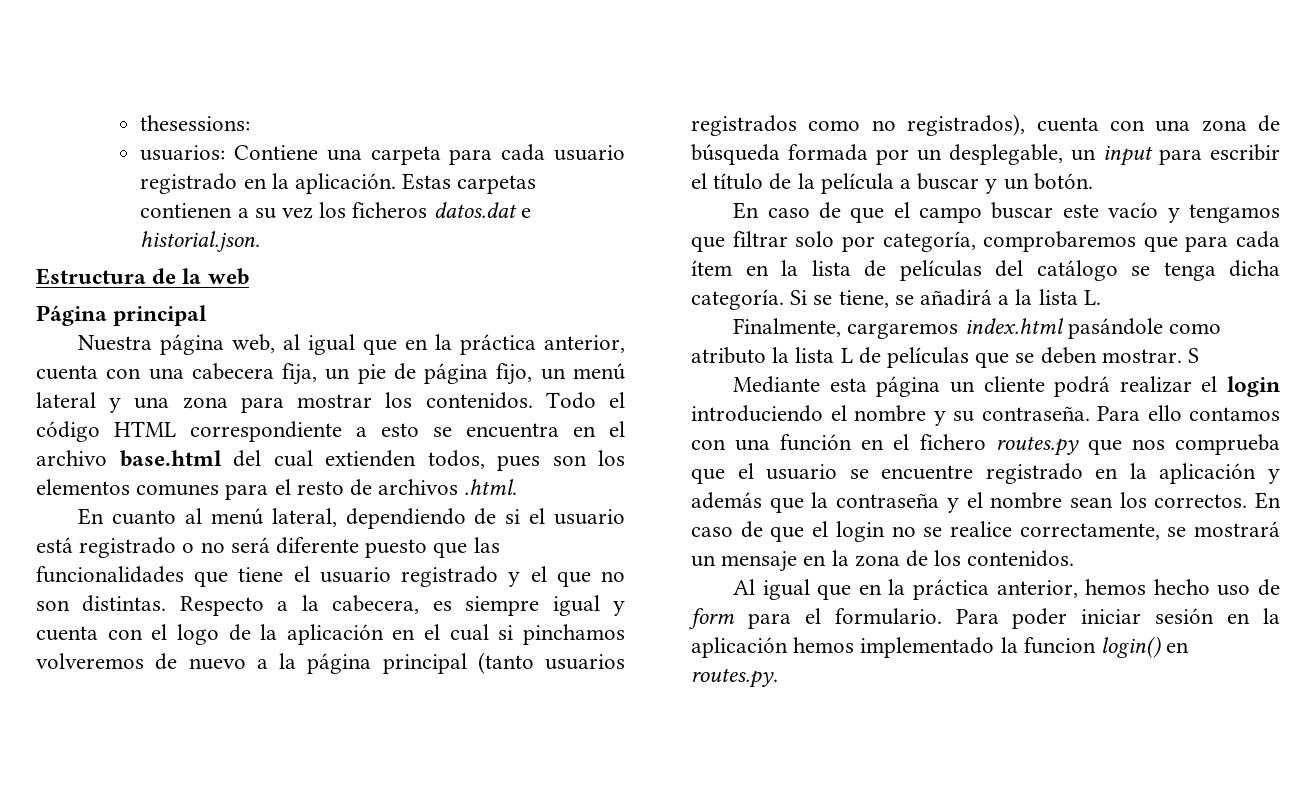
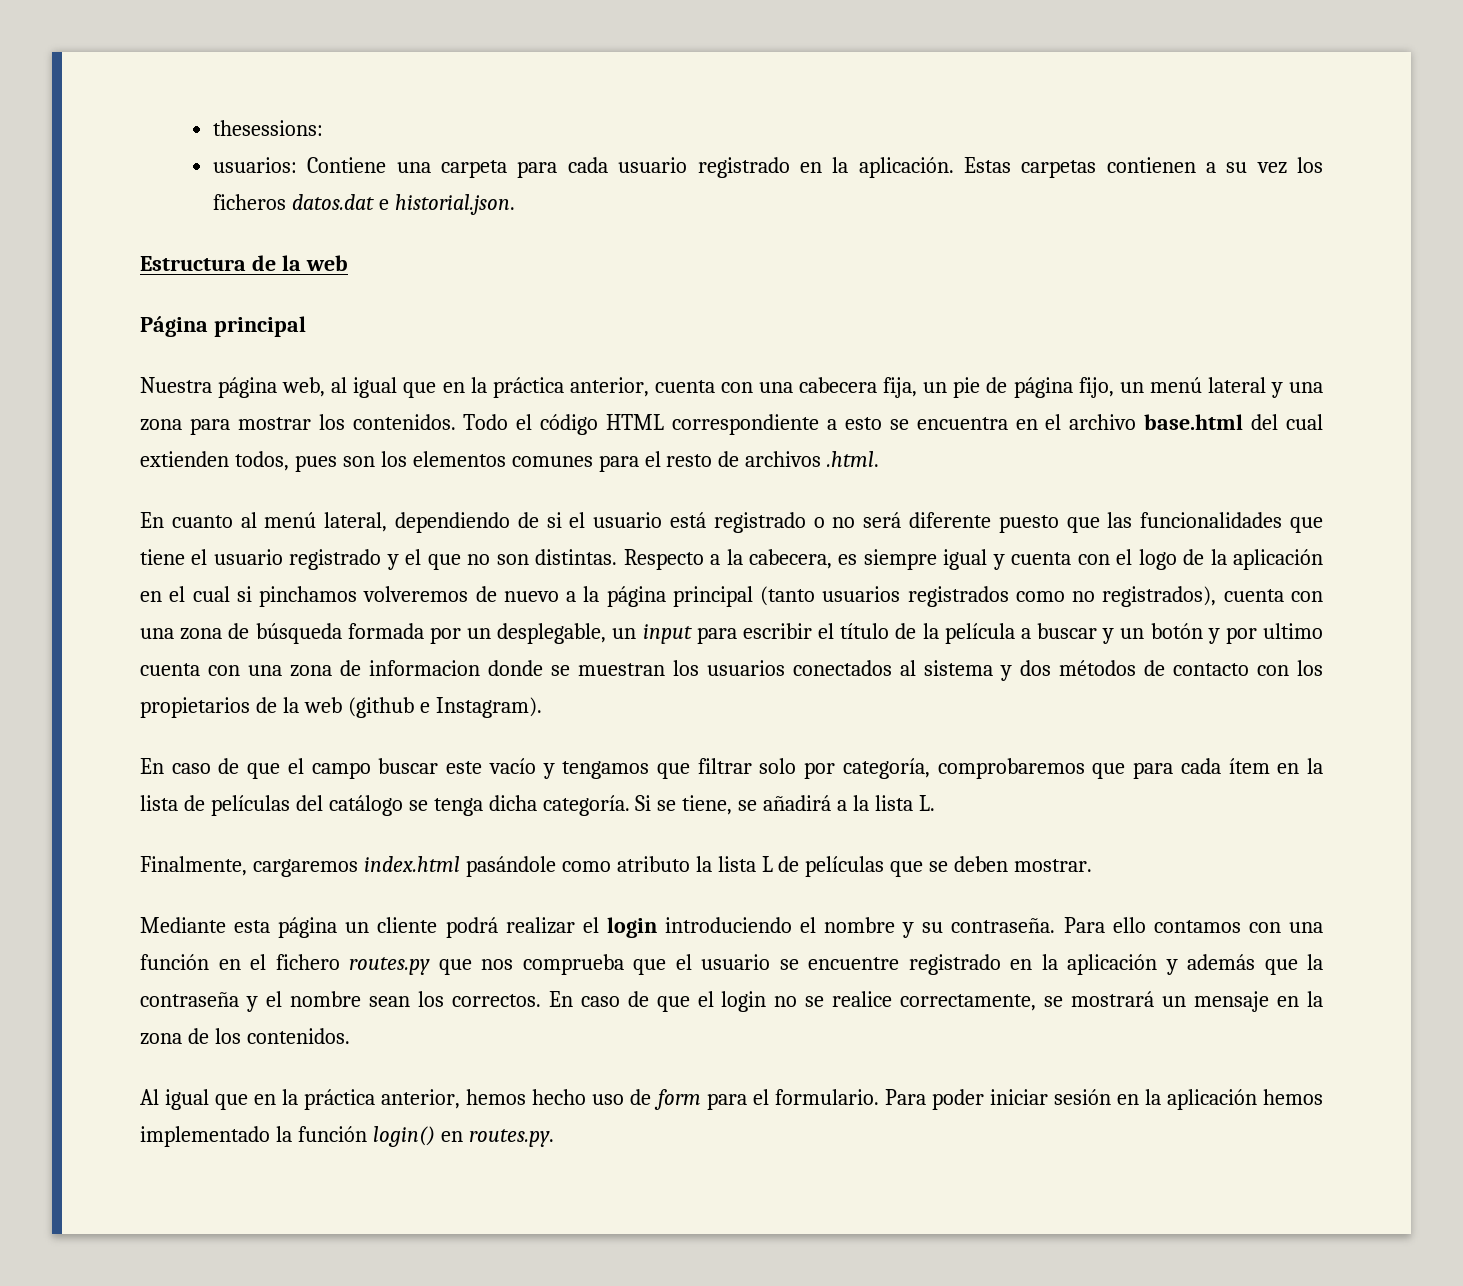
[1033,173,1093,190] botón. -> [1150,623,1323,644] [140,660,1323,681] [140,697,542,718] botón y por ultimo cuenta con una zona de informacion donde se muestran los usuarios conectados al sistema y dos métodos de contacto con los propietarios de la web (github e Instagram).
[1188,348,1200,363] S -> (1093, 865) none
[1023,637,1096,654] funcion -> [297,1126,367,1142] función

